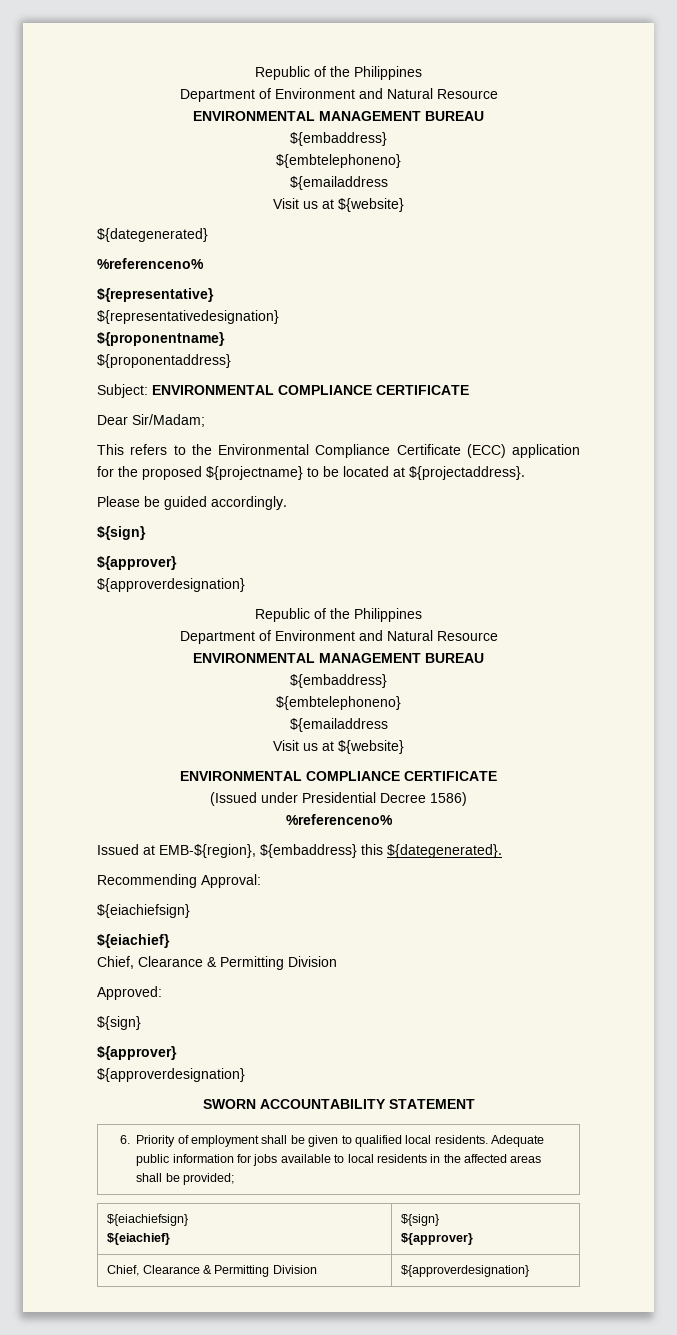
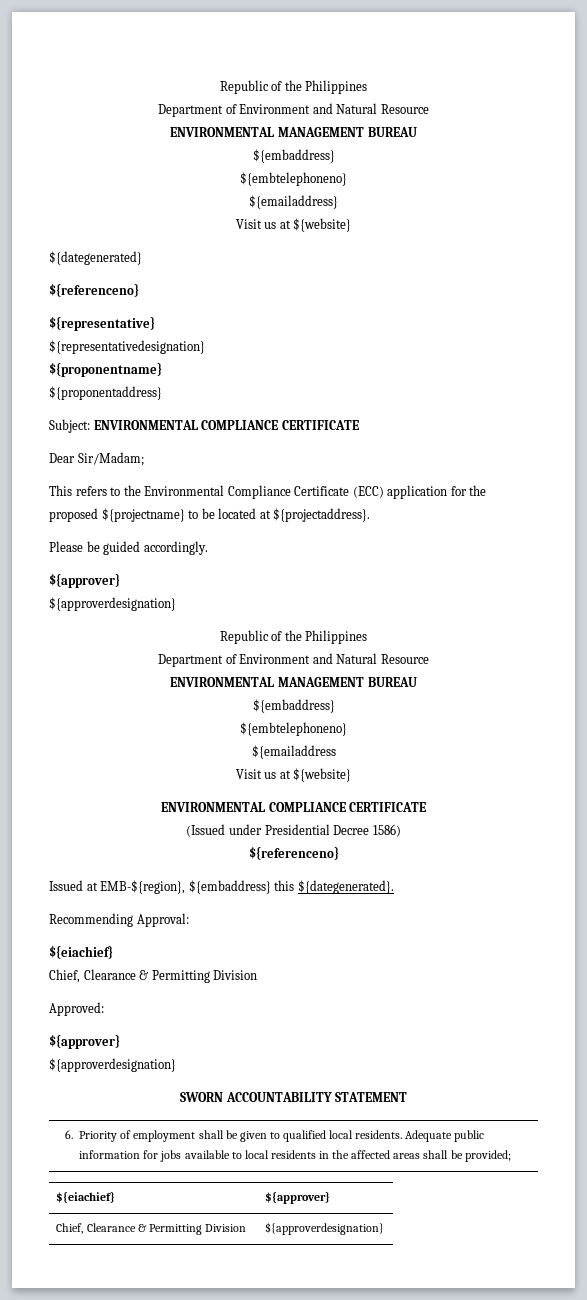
[289,176,388,190] ${emailaddress -> [249,195,338,209] ${emailaddress}
[97,258,204,269] %referenceno% -> [49,283,139,297] ${referenceno}
[97,526,146,540] // ${sign} -> (208, 548) none
[285,814,393,825] %referenceno% -> [248,846,339,860] ${referenceno}
[97,904,190,918] // ${eiachiefsign} -> (189, 920) none
[97,1016,141,1030] // ${sign} -> (104, 1009) none
[107,1214,189,1226] ${eiachiefsign} // -> (511, 1156) none
[401,1214,440,1226] ${sign} // -> (116, 1197) none

